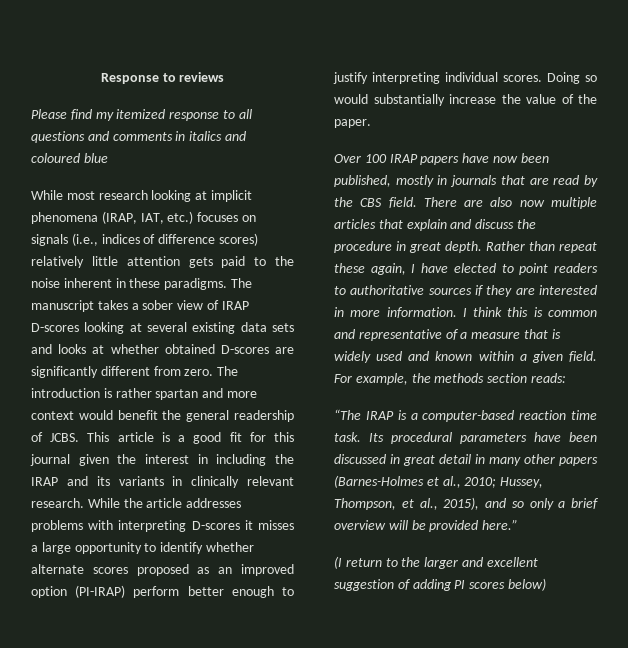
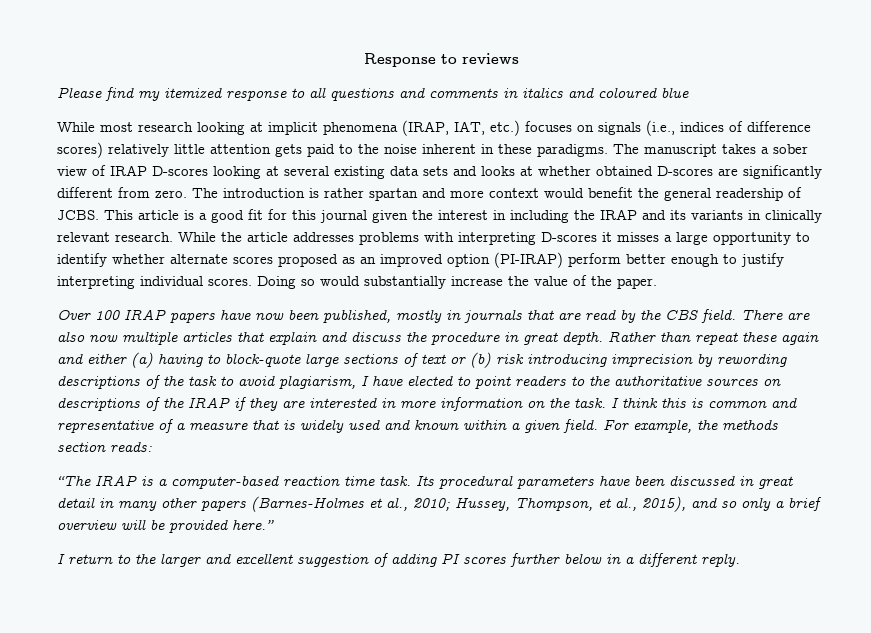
[370,263,406,275] again, -> [781,332,819,345] [57,352,787,368] [57,375,356,389] again and either (a) having to block-quote large sections of text or (b) risk introducing imprecision by rewording descriptions of the task to avoid plagiarism,
(346, 290) none -> [589,375,610,386] the
(472, 291) none -> [763,379,781,386] [57,397,230,411] on descriptions of the IRAP
[386,307,457,318] information. -> [440,397,606,411] information on the task.
[334,556,342,569] (I -> [57,554,65,564] I
[507,578,546,591] below) -> [510,553,740,567] further below in a different reply.

